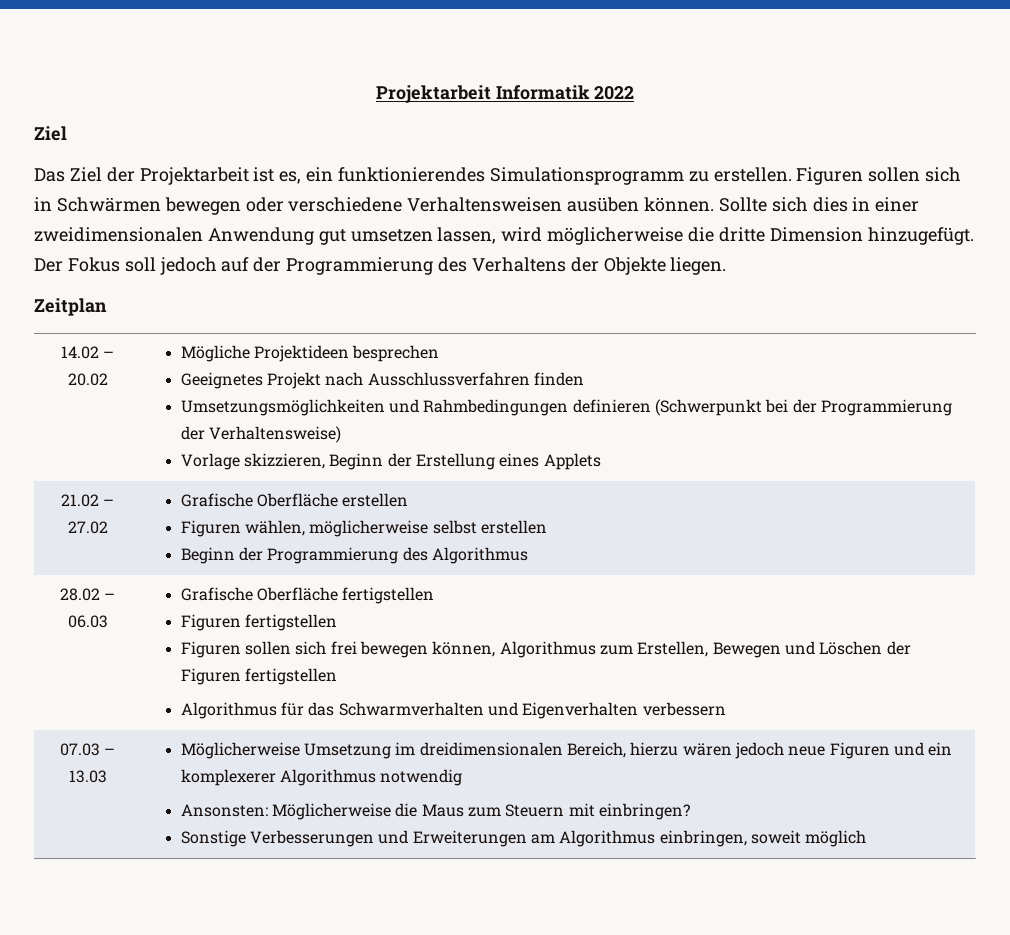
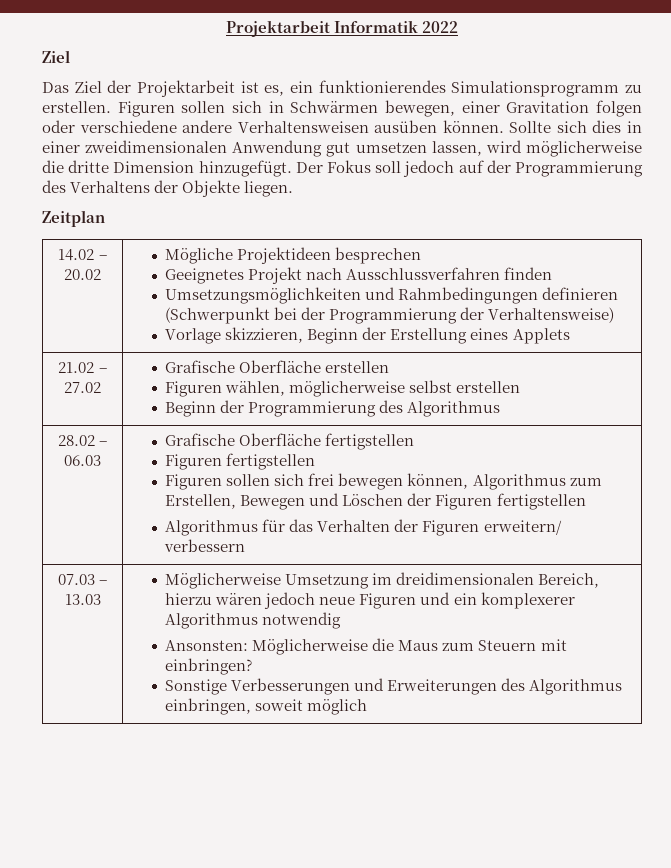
[164,197,241,215] bewegen -> [385,100,643,117] bewegen, einer Gravitation folgen
(403, 204) none -> [182,120,233,133] andere
[338,702,639,719] Schwarmverhalten und Eigenverhalten -> [317,519,562,536] Verhalten der Figuren erweitern/
[530,834,555,844] am -> [501,678,526,691] des

